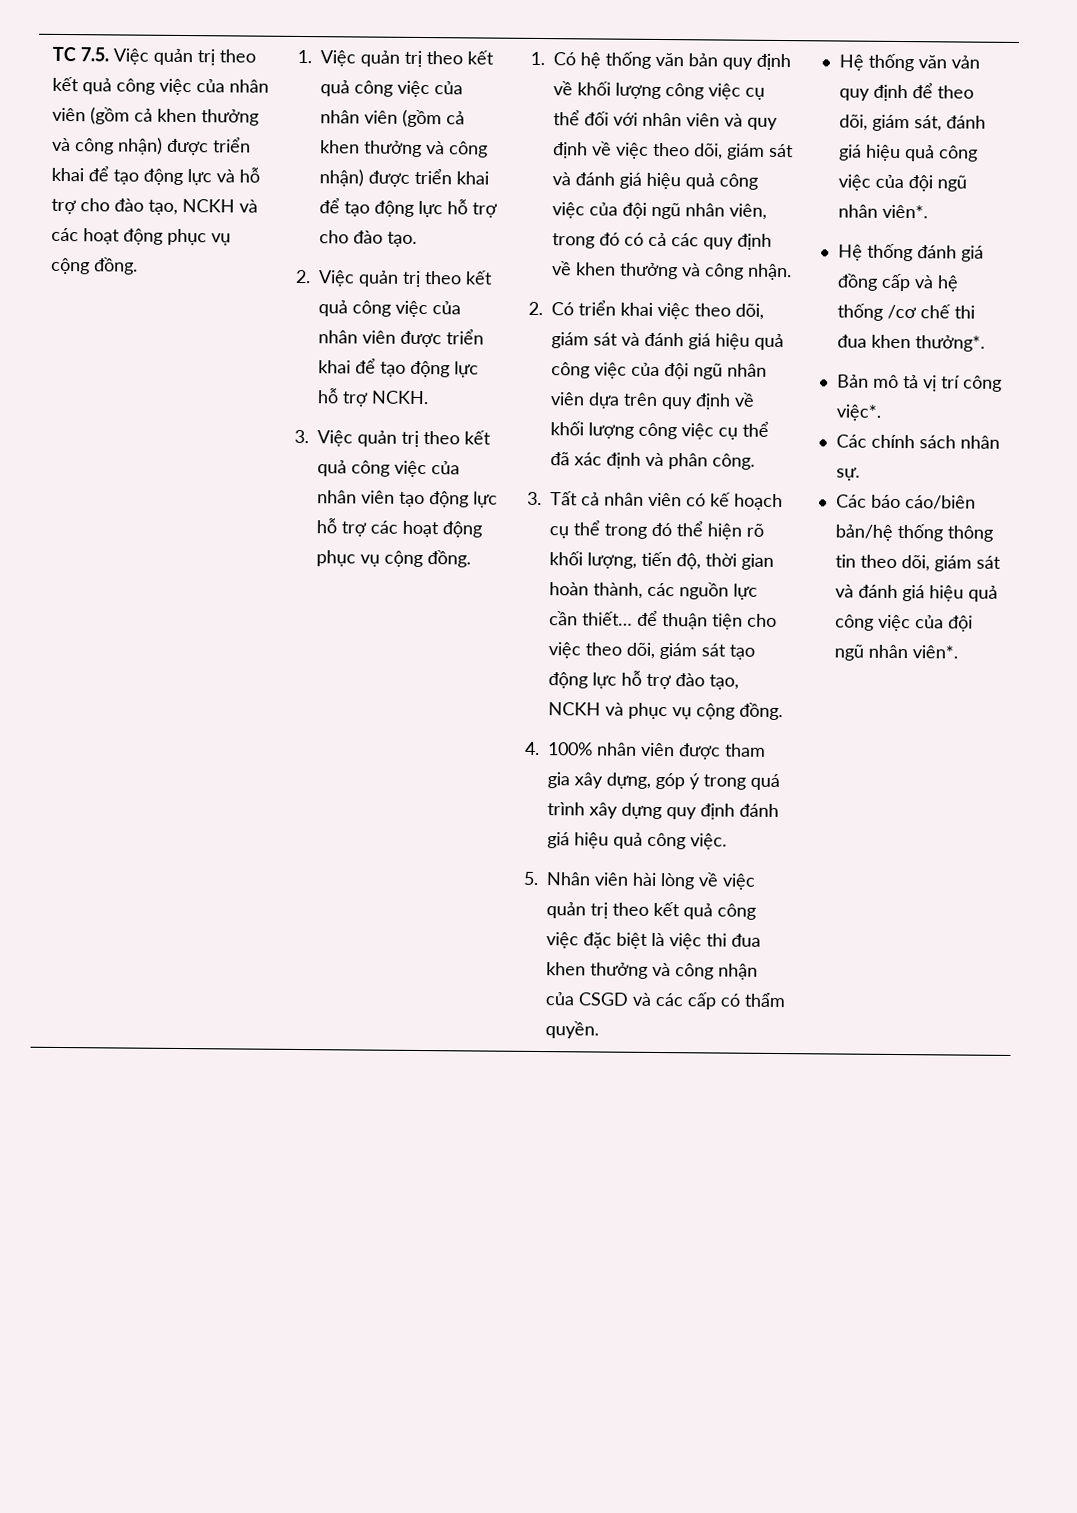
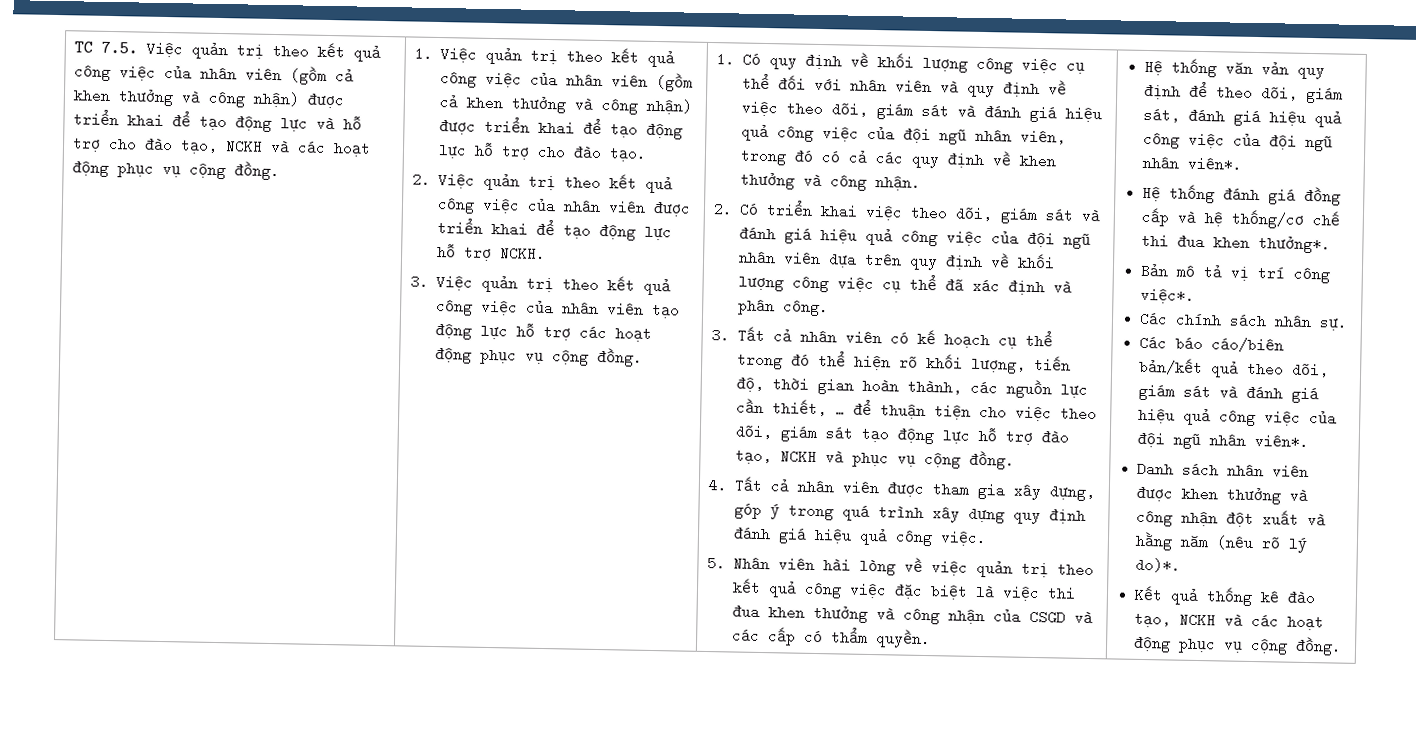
[579,51,718,69] hệ thống văn bản -> (761, 59) none
[581,611,633,626] thiết… -> [771,399,845,417] thiết, …
[547,742,593,756] 100% -> [733,476,790,494] Tất cả
[836,303,917,321] thống /cơ -> [1230,209,1305,229] thống/cơ
[834,523,993,542] [834,554,856,568] bản/hệ thống thông tin -> [1138,357,1239,378] bản/kết quả
(958, 652) none -> [1136,461,1309,478] [1135,485,1308,505] [1135,509,1326,528] [1134,531,1308,553] [1134,557,1181,573] [1133,585,1316,606] [1133,611,1324,631] [1132,636,1342,656] // Danh sách nhân viên được khen thưởng và công nhận đột xuất và hằng năm (nêu rõ lý do)*. // Kết quả thống kê đào tạo, NCKH và các hoạt động phục vụ cộng đồng.

